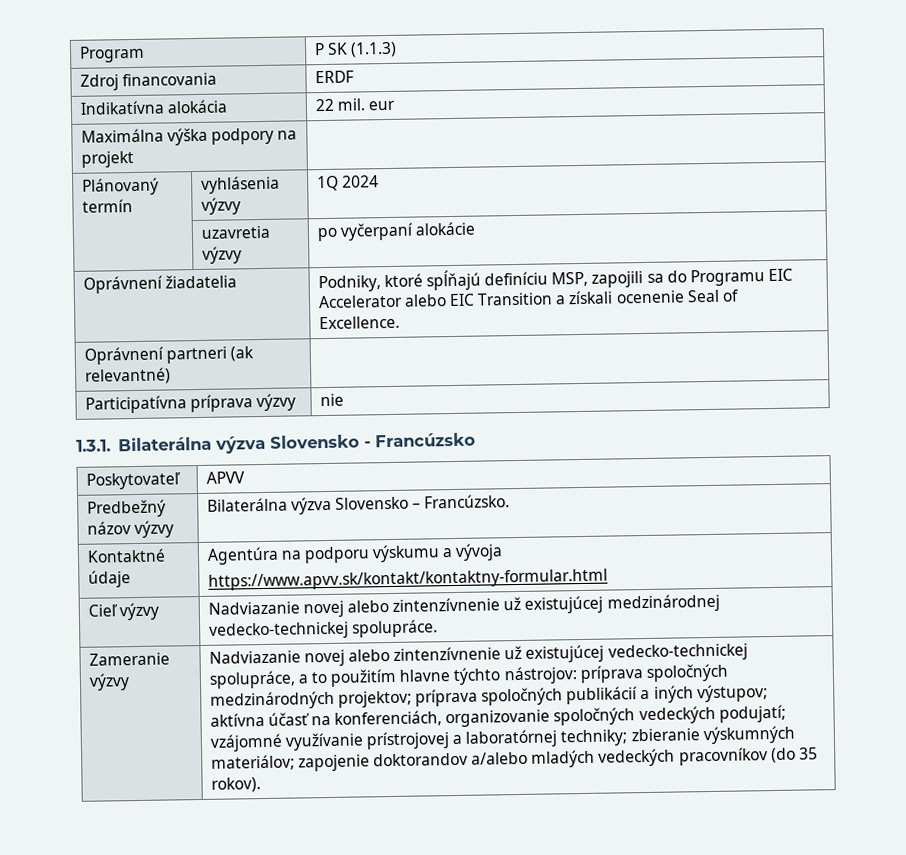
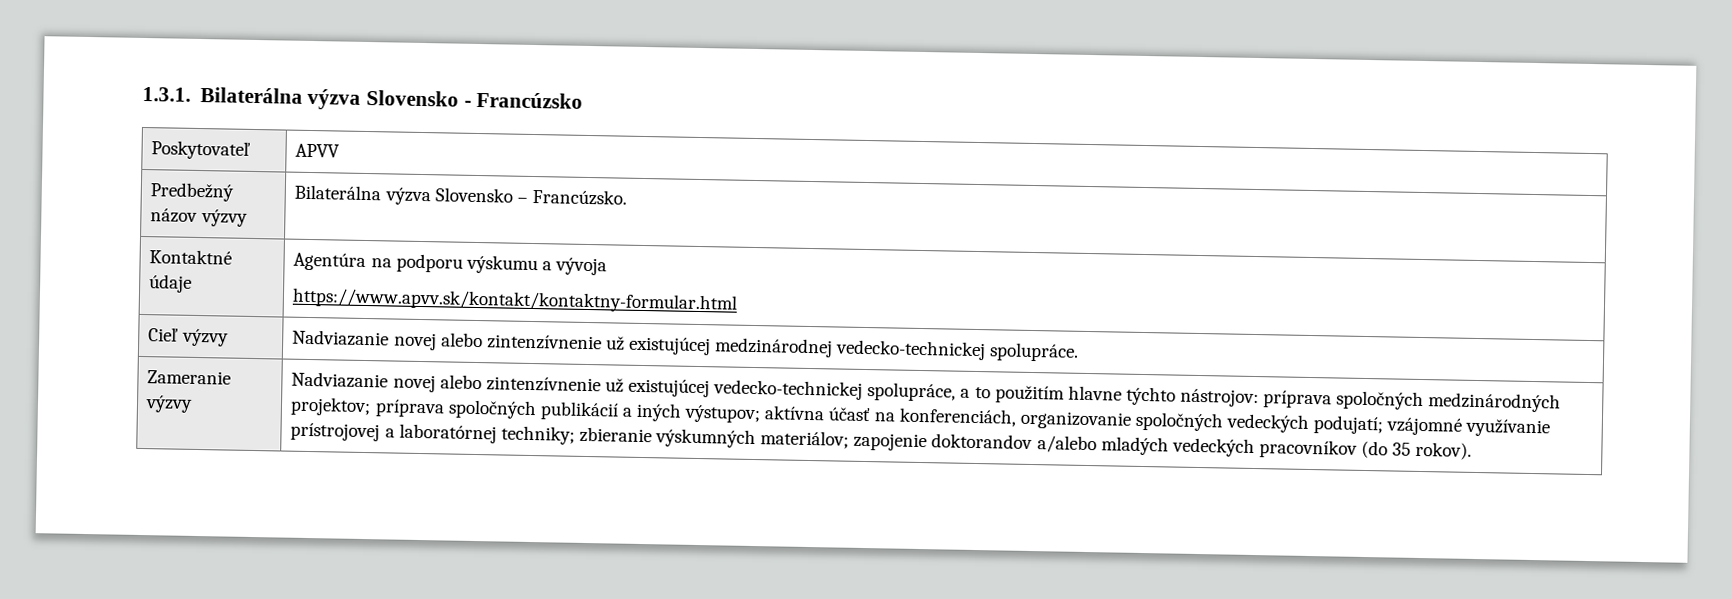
[78,45,145,63] [313,41,397,58] [79,72,217,91] [314,70,354,84] [79,99,228,115] [314,98,396,112] [80,127,298,146] [80,150,134,168] [81,177,159,196] [81,199,133,213] [200,175,280,194] [200,197,241,215] [316,175,379,192] [200,225,270,239] [201,246,242,264] [316,221,475,242] [82,274,237,294] [317,268,794,293] [317,289,740,309] [318,315,400,330] [83,346,254,365] [84,367,171,385] [84,393,296,414] [319,393,344,407] Program | P SK (1.1.3) // Zdroj financovania | ERDF // Indikatívna alokácia | 22 mil. eur // Maximálna výška podpory na projekt | // Plánovaný termín | vyhlásenia výzvy | 1Q 2024 // | uzavretia výzvy | po vyčerpaní alokácie // Oprávnení žiadatelia | Podniky, ktoré spĺňajú definíciu MSP, zapojili sa do Programu EIC Accelerator alebo EIC Transition a získali ocenenie Seal of Excellence. // Oprávnení partneri (ak relevantné) | // Participatívna príprava výzvy | nie // -> (142, 94) none

